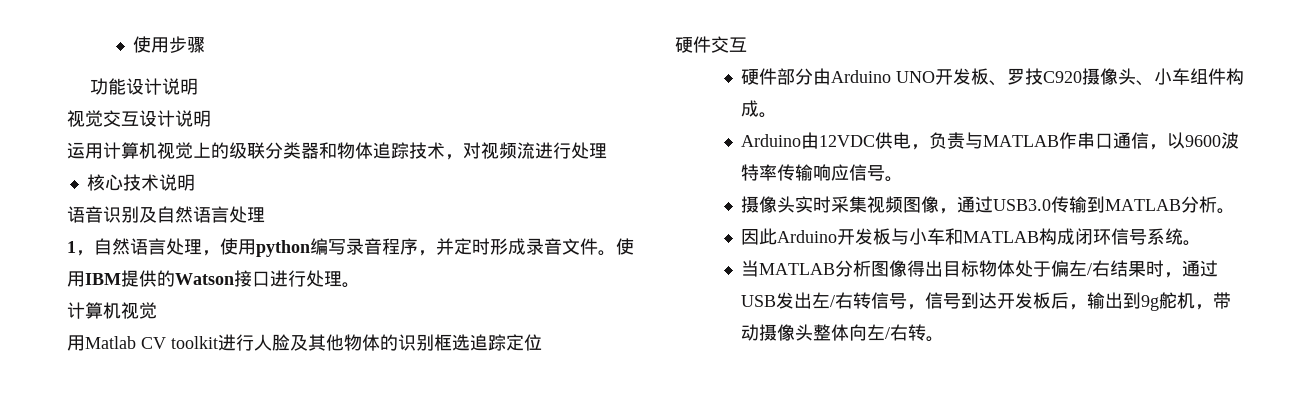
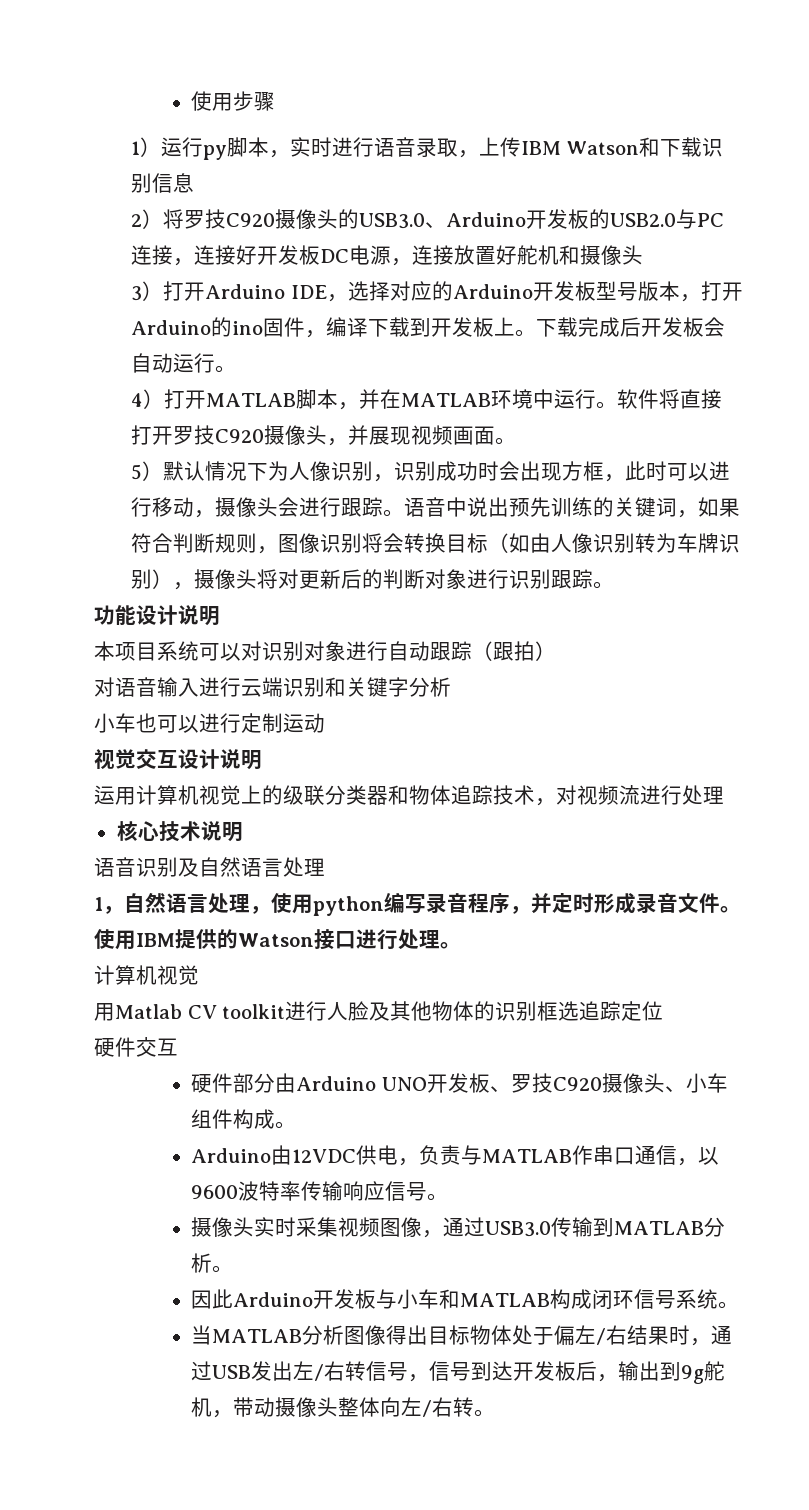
[90,78,199,95] 功能设计说明 -> [131,137,723,160] [131,173,195,193] [131,209,725,229] [131,245,644,266] [131,281,743,302] [131,317,726,338] [131,353,237,373] [131,389,723,410] [131,425,517,446] [131,461,731,482] [131,497,741,518] [131,533,741,554] [131,569,615,590] [94,605,220,626] [94,641,556,661] [94,677,451,697] [94,713,325,733] 1）运行py脚本，实时进行语音录取，上传IBM Watson和下载识别信息 // 2）将罗技C920摄像头的USB3.0、Arduino开发板的USB2.0与PC连接，连接好开发板DC电源，连接放置好舵机和摄像头 // 3）打开Arduino IDE，选择对应的Arduino开发板型号版本，打开Arduino的ino固件，编译下载到开发板上。下载完成后开发板会自动运行。 // 4）打开MATLAB脚本，并在MATLAB环境中运行。软件将直接打开罗技C920摄像头，并展现视频画面。 // 5）默认情况下为人像识别，识别成功时会出现方框，此时可以进行移动，摄像头会进行跟踪。语音中说出预先训练的关键词，如果符合判断规则，图像识别将会转换目标（如由人像识别转为车牌识别），摄像头将对更新后的判断对象进行识别跟踪。 // 功能设计说明 // 本项目系统可以对识别对象进行自动跟踪（跟拍） // 对语音输入进行云端识别和关键字分析 // 小车也可以进行定制运动

